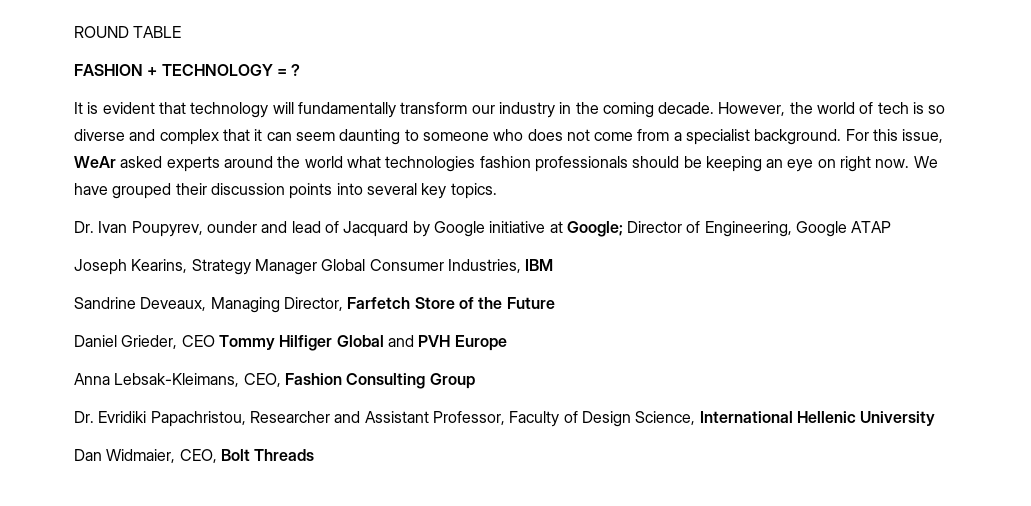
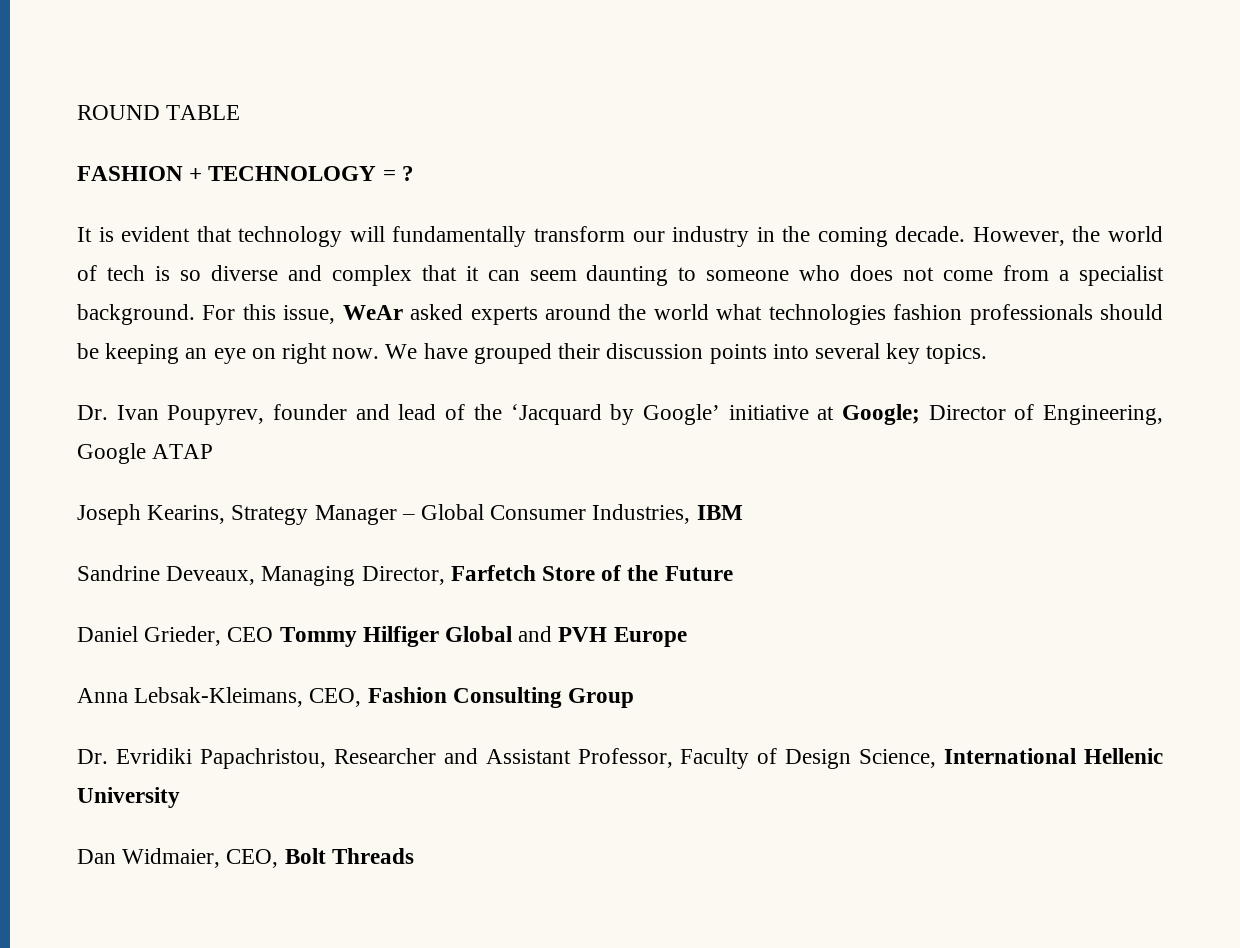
[206,221,257,233] ounder -> [273,404,348,420] founder
[343,221,485,237] Jacquard by Google -> [473,404,720,425] the ‘Jacquard by Google’
(317, 267) none -> [401,514,415,520] –

